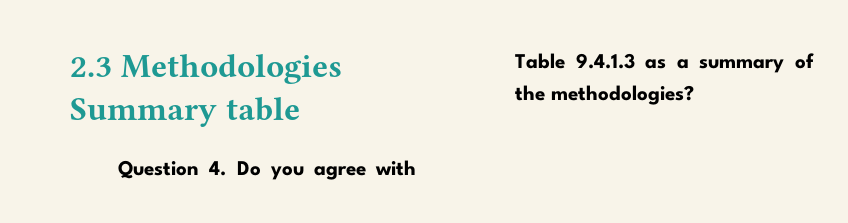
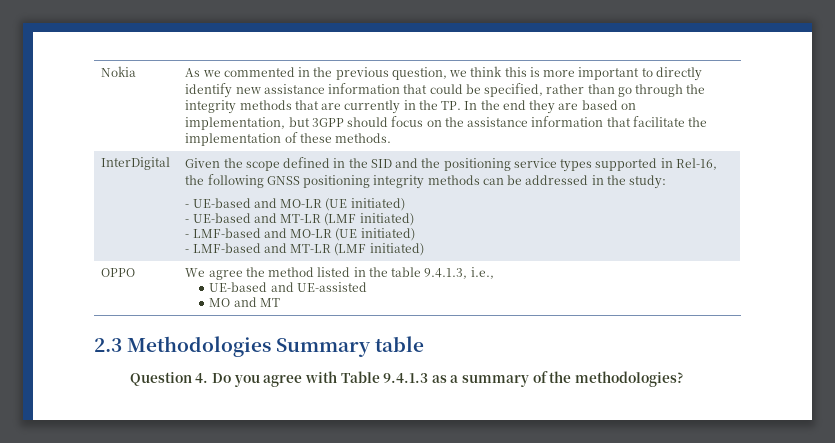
(70, 67) none -> [101,66,137,77] [185,66,702,81] [185,83,706,98] [185,100,636,114] [185,116,708,130] [185,132,392,146] [101,157,171,170] [185,157,717,172] [185,174,667,189] [185,198,405,211] [185,213,414,226] [185,228,415,241] [185,243,424,256] [101,268,136,277] [185,267,494,280] [209,282,367,292] [209,297,280,307] Nokia | As we commented in the previous question, we think this is more important to directly identify new assistance information that could be specified, rather than go through the integrity methods that are currently in the TP. In the end they are based on implementation, but 3GPP should focus on the assistance information that facilitate the implementation of these methods. // InterDigital | Given the scope defined in the SID and the positioning service types supported in Rel-16, the following GNSS positioning integrity methods can be addressed in the study: // - UE-based and MO-LR (UE initiated) // - UE-based and MT-LR (LMF initiated) // - LMF-based and MO-LR (UE initiated) // - LMF-based and MT-LR (LMF initiated) // OPPO | We agree the method listed in the table 9.4.1.3, i.e., // UE-based and UE-assisted // MO and MT //

